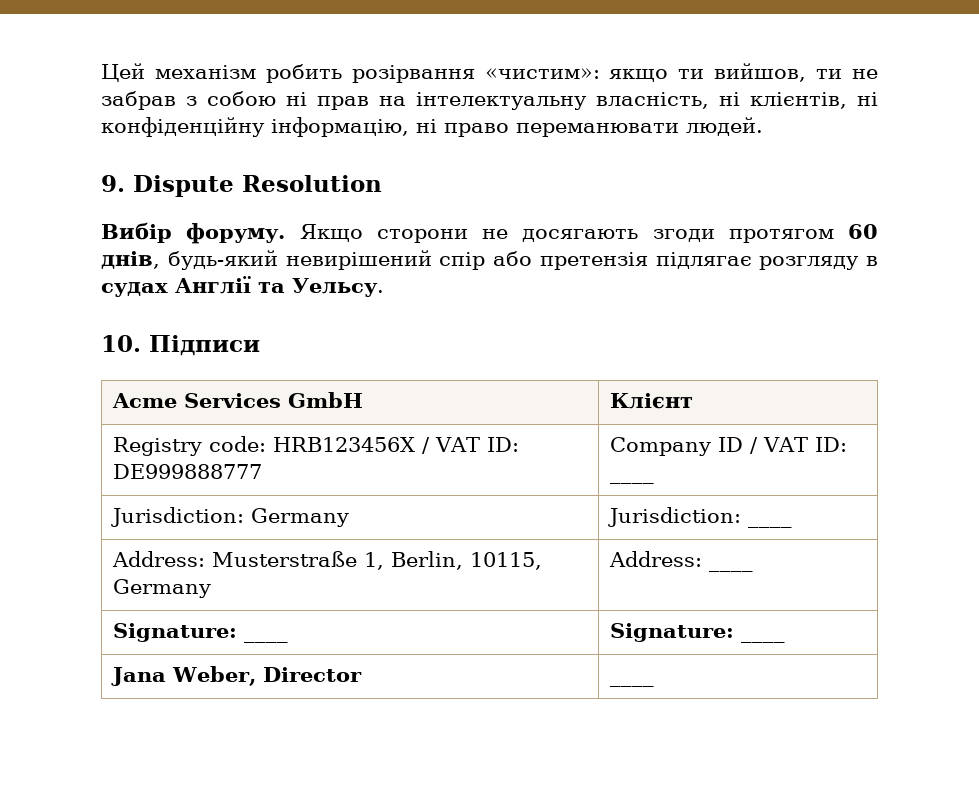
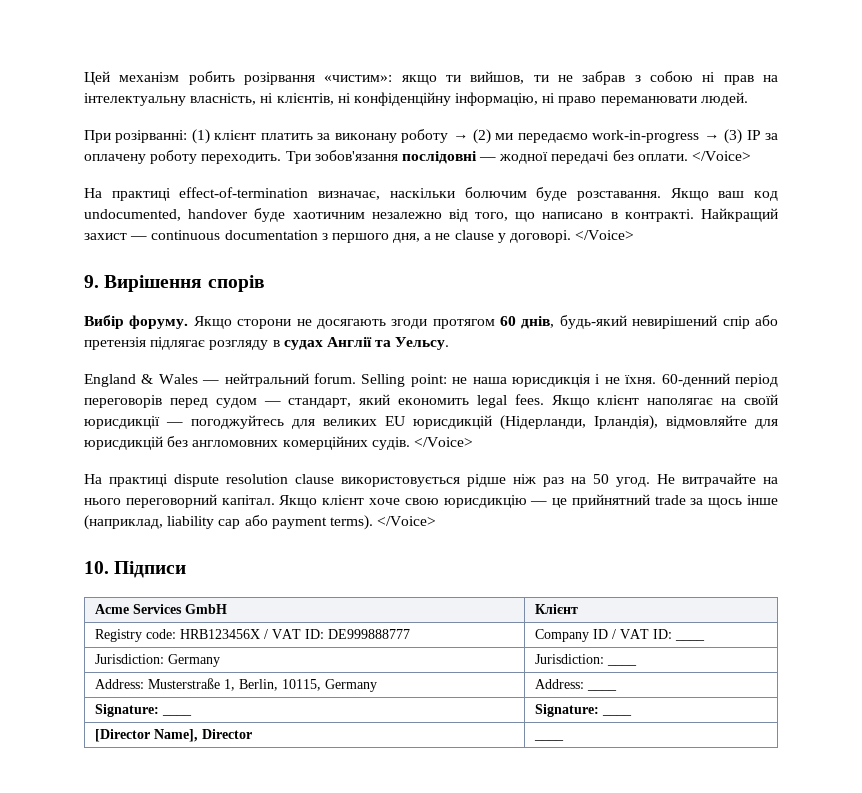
(763, 126) none -> [84,129,778,144] [84,150,752,164] [84,187,779,201] [84,208,778,222] [84,230,635,243] // При розірванні: (1) клієнт платить за виконану роботу → (2) ми передаємо work-in-progress → (3) IP за оплачену роботу переходить. Три зобов'язання послідовні — жодної передачі без оплати. </Voice> // На практиці effect-of-termination визначає, наскільки болючим буде розставання. Якщо ваш код undocumented, handover буде хаотичним незалежно від того, що написано в контракті. Найкращий захист — continuous documentation з першого дня, а не clause у договорі. </Voice>
[133,175,382,197] Dispute Resolution -> [104,275,265,292] Вирішення спорів
(384, 287) none -> [84,373,778,387] [84,394,778,408] [84,415,778,430] [84,436,473,450] [84,473,778,487] [84,494,779,508] [84,515,437,530] // England & Wales — нейтральний forum. Selling point: не наша юрисдикція і не їхня. 60-денний період переговорів перед судом — стандарт, який економить legal fees. Якщо клієнт наполягає на своїй юрисдикції — погоджуйтесь для великих EU юрисдикцій (Нідерланди, Ірландія), відмовляйте для юрисдикцій без англомовних комерційних судів. </Voice> // На практиці dispute resolution clause використовується рідше ніж раз на 50 угод. Не витрачайте на нього переговорний капітал. Якщо клієнт хоче свою юрисдикцію — це прийнятний trade за щось інше (наприклад, liability cap або payment terms). </Voice>
[110,666,256,686] Jana Weber, -> [94,729,198,742] [Director Name],

